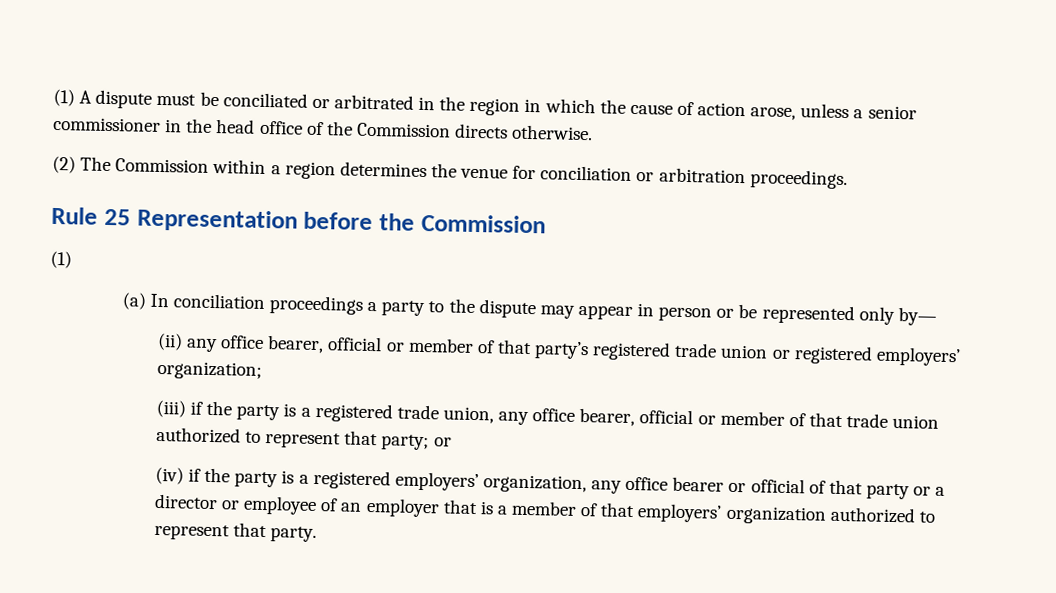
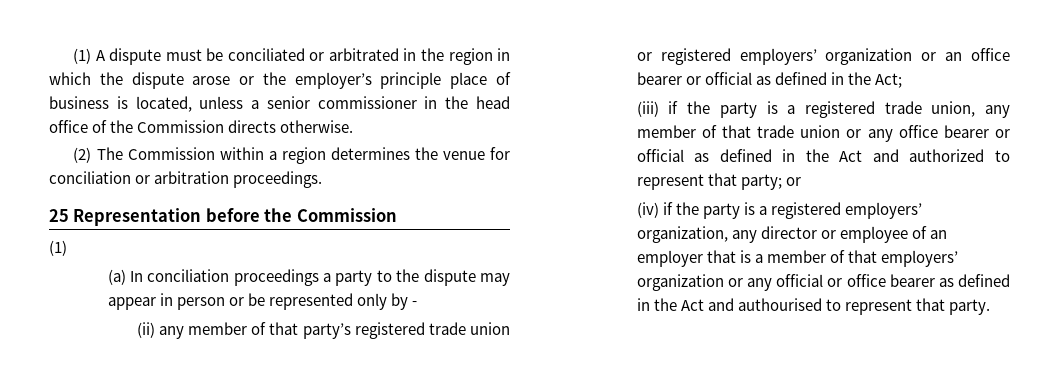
[629,101,797,121] cause of action arose, -> [131,72,511,89] [49,96,192,112] dispute arose or the employer’s principle place of business is located,
[51,206,98,225] Rule -> (323, 179) none
[897,307,937,326] by— -> [390,293,417,310] by -
[220,335,405,354] office bearer, official or -> (184, 332) none
[156,360,262,380] organization; -> [825,48,1010,65] [636,72,903,88] organization or an office bearer or official as defined in the Act;
[532,408,716,427] office bearer, official or -> (1010, 111) none
(940, 421) none -> [846,125,1010,142] [636,149,899,162] or any office bearer or official as defined in the Act and
[625,476,946,500] office bearer or official of that party or a -> (757, 236) none
[829,506,916,524] authorized -> [727,274,1010,291] [636,298,822,311] or any official or office bearer as defined in the Act and authourised

